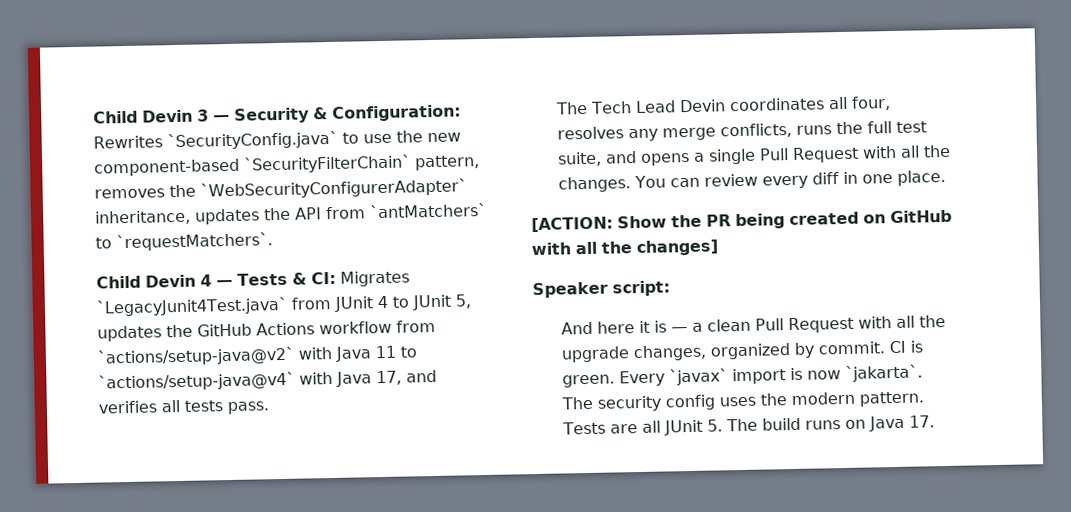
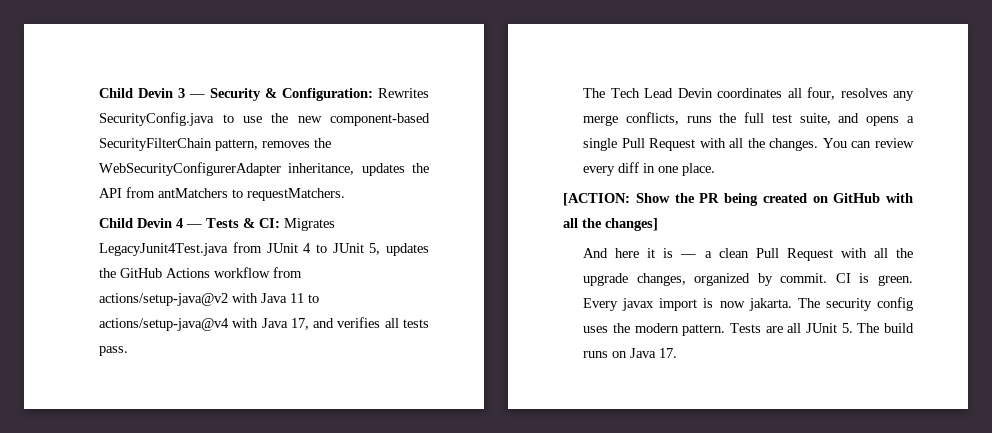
[167,130,339,151] `SecurityConfig.java` -> [99,112,215,126] SecurityConfig.java
[244,154,412,174] `SecurityFilterChain` -> [99,138,213,151] SecurityFilterChain
[200,178,468,200] `WebSecurityConfigurerAdapter` -> [99,162,282,176] WebSecurityConfigurerAdapter
[369,202,488,219] [95,232,274,252] `antMatchers` to `requestMatchers`. -> [158,188,346,201] antMatchers to requestMatchers.
[96,296,289,317] `LegacyJunit4Test.java` -> [99,243,229,256] LegacyJunit4Test.java
[97,346,296,367] `actions/setup-java@v2` -> [99,293,229,306] actions/setup-java@v2
[98,371,296,392] `actions/setup-java@v4` -> [99,318,230,331] actions/setup-java@v4
[532,280,670,299] // Speaker script: -> (658, 224) none
[669,368,729,386] `javax` -> [622,298,655,311] javax
[845,364,924,382] `jakarta`. -> [748,298,792,311] jakarta.

